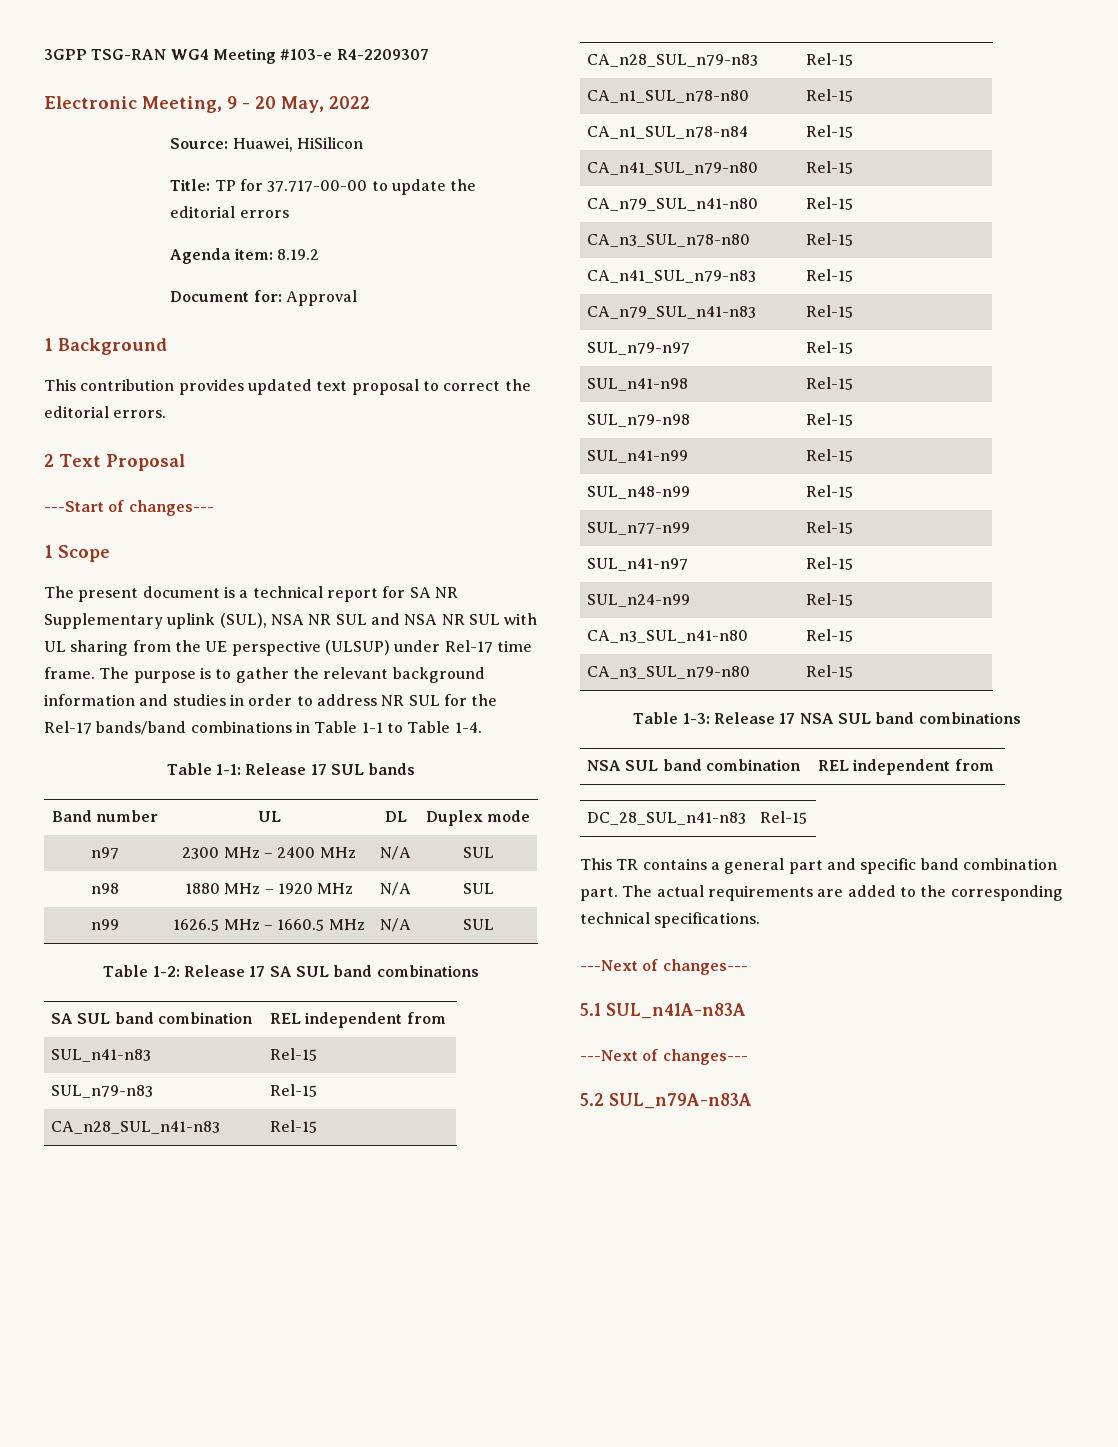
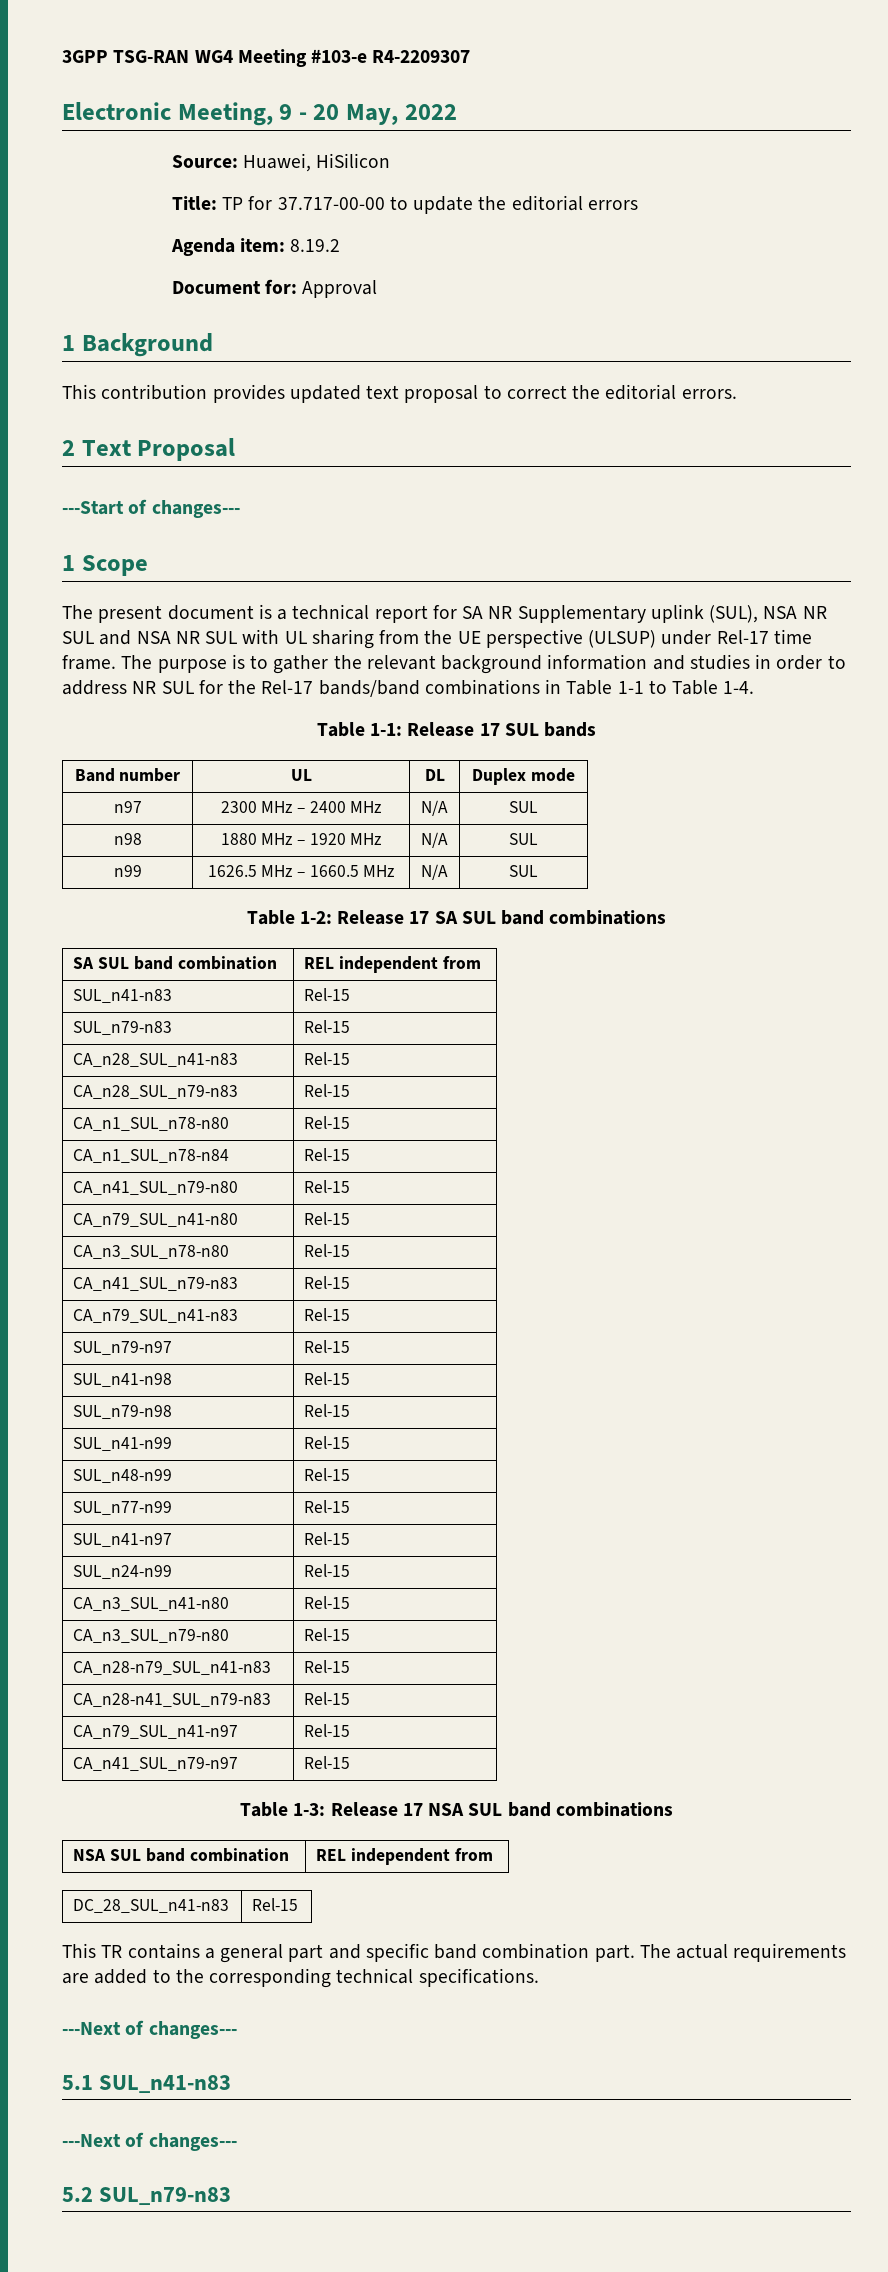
(853, 671) none -> [73,1661,272,1675] [304,1660,351,1673] [73,1693,272,1707] [304,1692,351,1705] [73,1725,239,1739] [304,1724,351,1737] [73,1757,239,1771] [304,1756,351,1769] // CA_n28-n79_SUL_n41-n83 | Rel-15 // CA_n28-n41_SUL_n79-n83 | Rel-15 // CA_n79_SUL_n41-n97 | Rel-15 // CA_n41_SUL_n79-n97 | Rel-15
[605,1003,746,1019] SUL_n41A-n83A -> [99,2075,232,2093] SUL_n41-n83
[608,1093,752,1109] SUL_n79A-n83A -> [99,2187,232,2205] SUL_n79-n83

